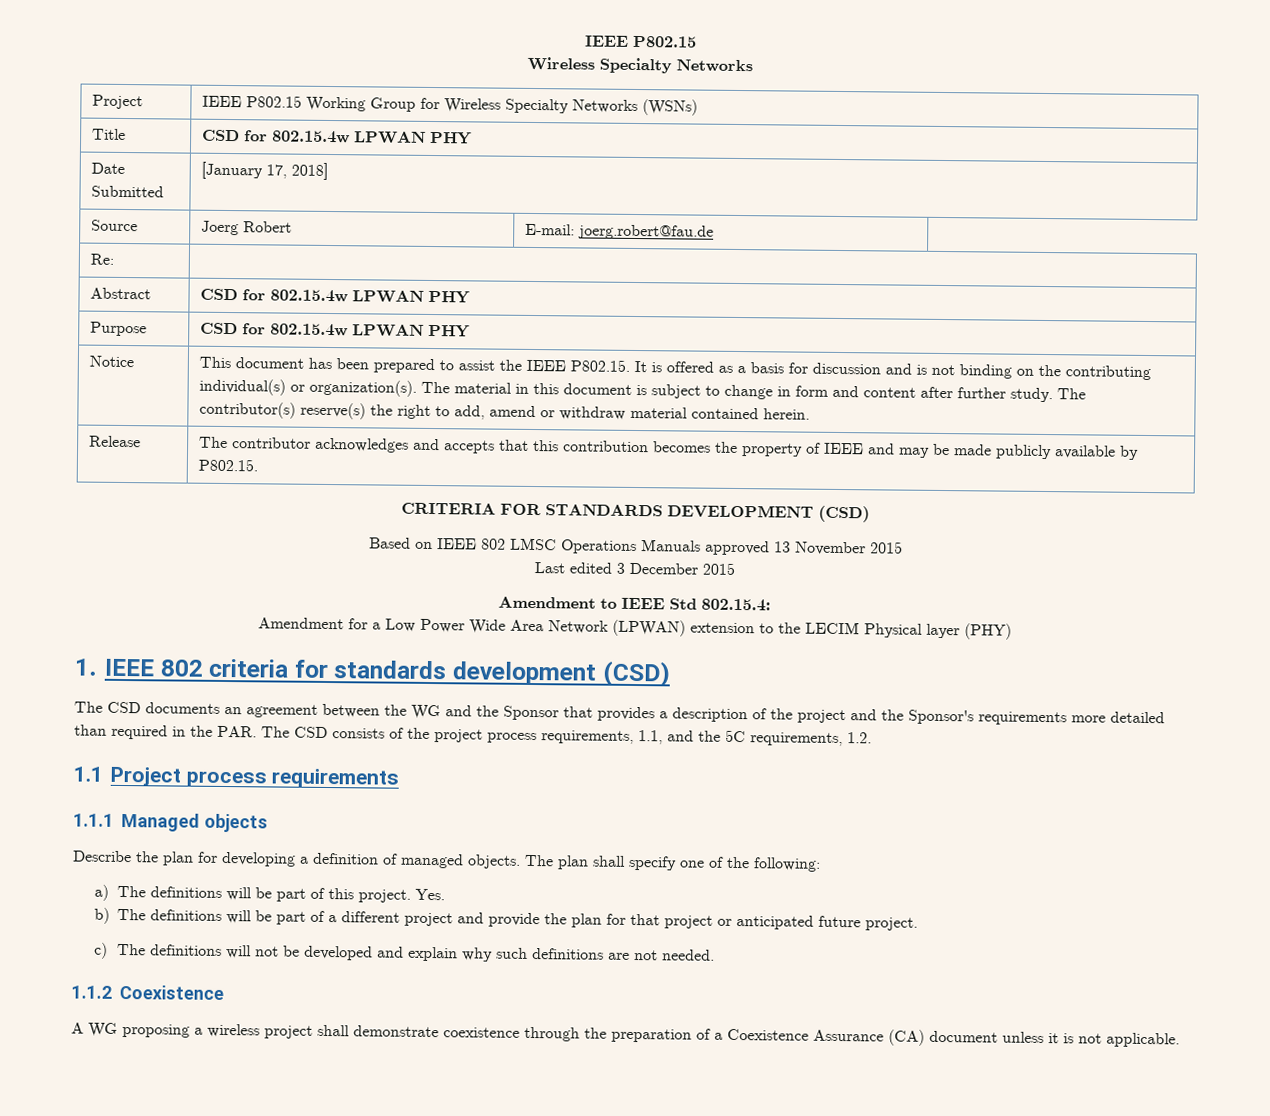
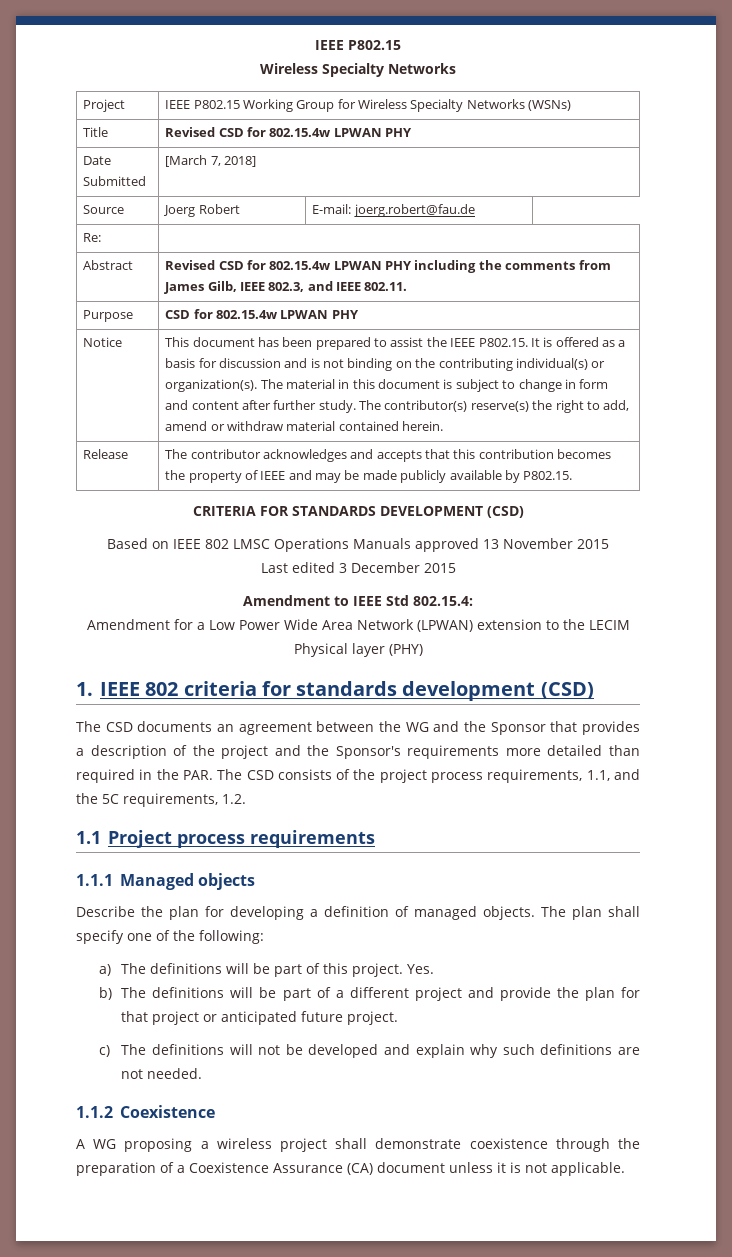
(127, 134) none -> [165,127,216,137] Revised
[201,161,288,180] [January 17, -> [165,155,221,167] [March 7,
[200,288,471,304] CSD for 802.15.4w LPWAN PHY -> [165,260,611,273] [164,281,408,294] Revised CSD for 802.15.4w LPWAN PHY including the comments from James Gilb, IEEE 802.3, and IEEE 802.11.

